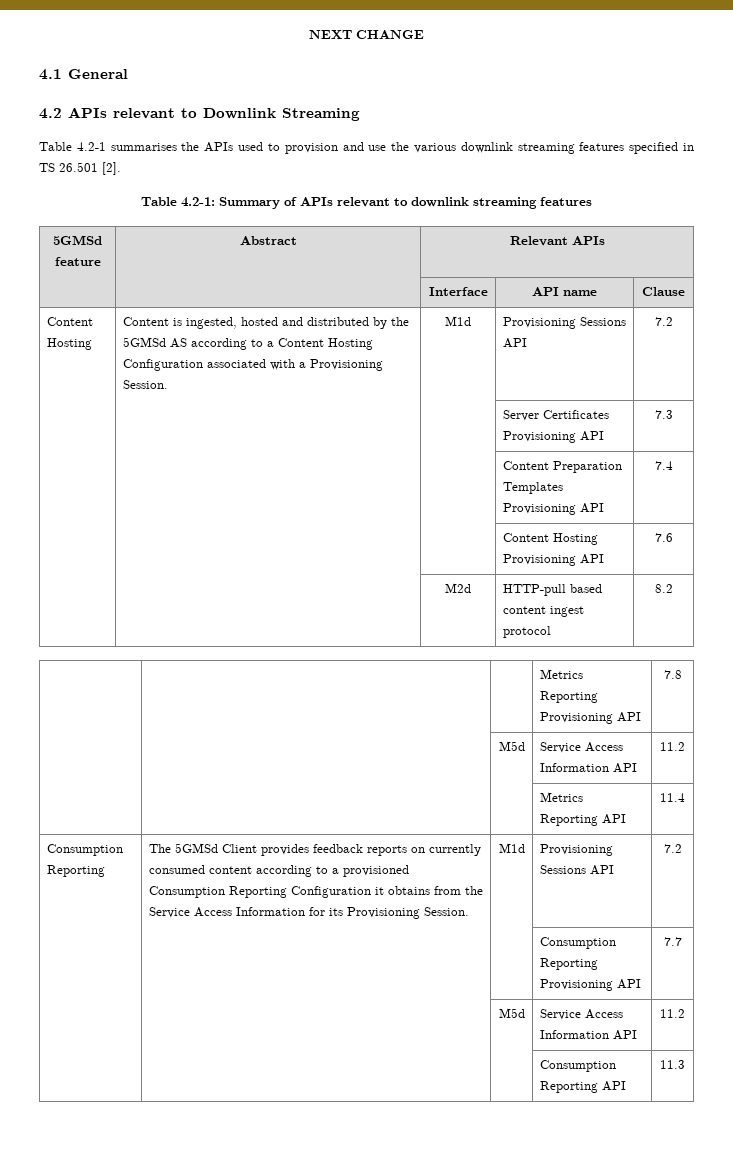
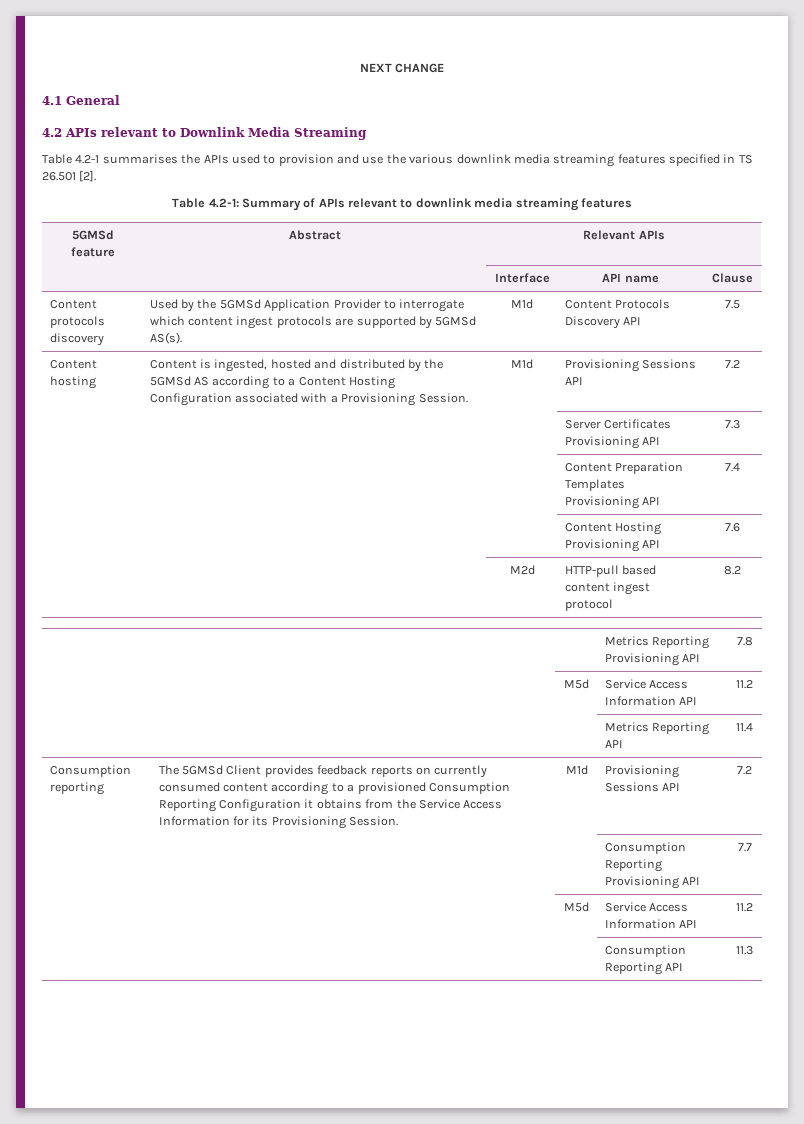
(276, 113) none -> [248,127,290,137] Media
(513, 147) none -> [513,154,550,164] media
(469, 202) none -> [474,198,513,208] media
[46,338,92,350] Hosting -> [49,316,105,328] [49,333,104,346] [149,299,465,312] [149,316,477,329] [149,332,182,344] [510,299,533,309] [564,299,671,309] [564,316,642,329] [725,300,740,309] [49,360,97,369] [49,376,96,389] protocols discovery | Used by the 5GMSd Application Provider to interrogate which content ingest protocols are supported by 5GMSd AS(s). | M1d | Content Protocols Discovery API | 7.5 // Content hosting
[46,865,105,877] Reporting -> [49,782,104,795] reporting

